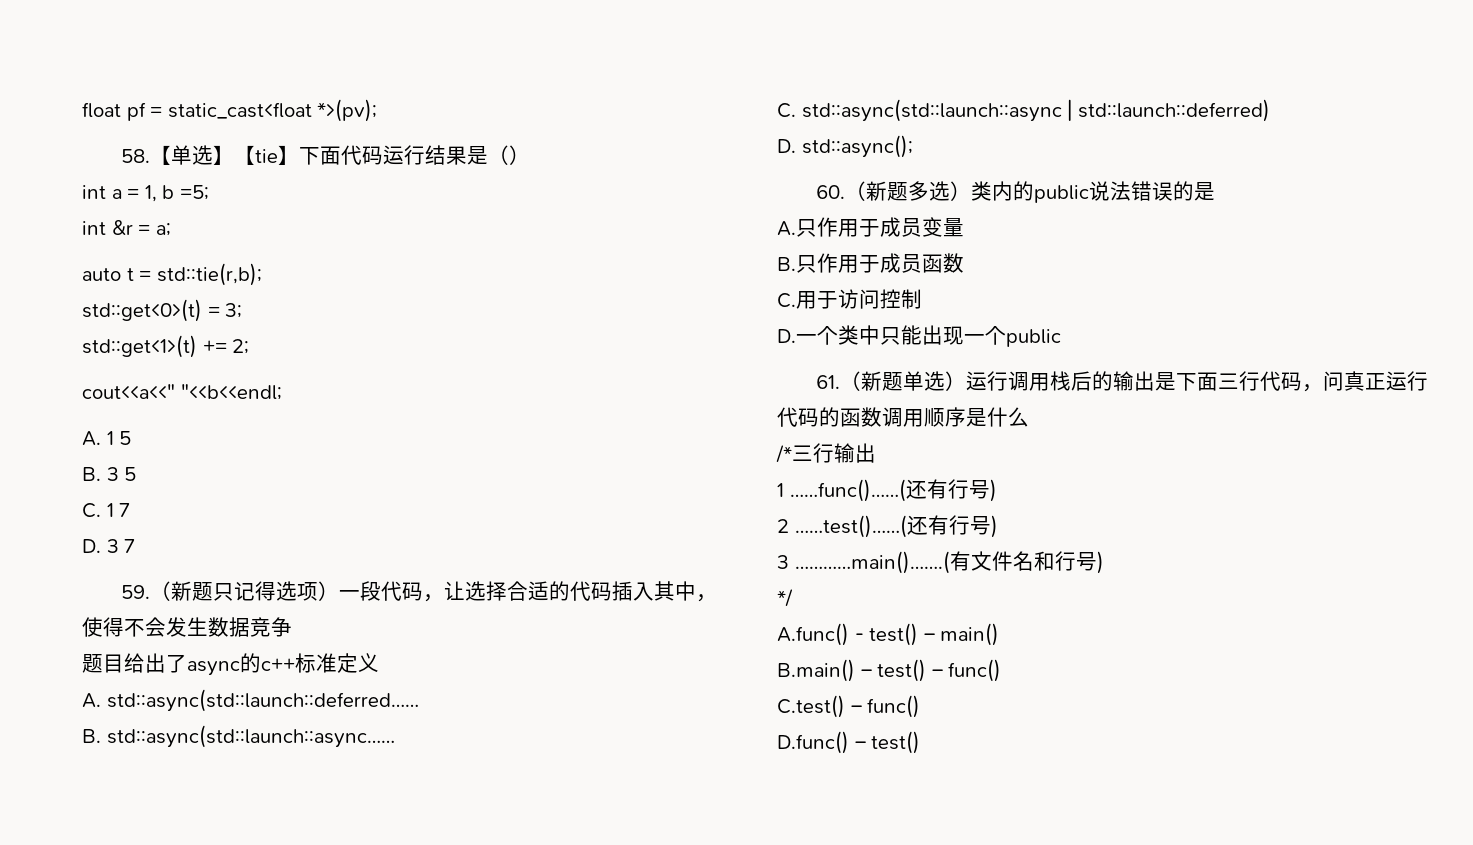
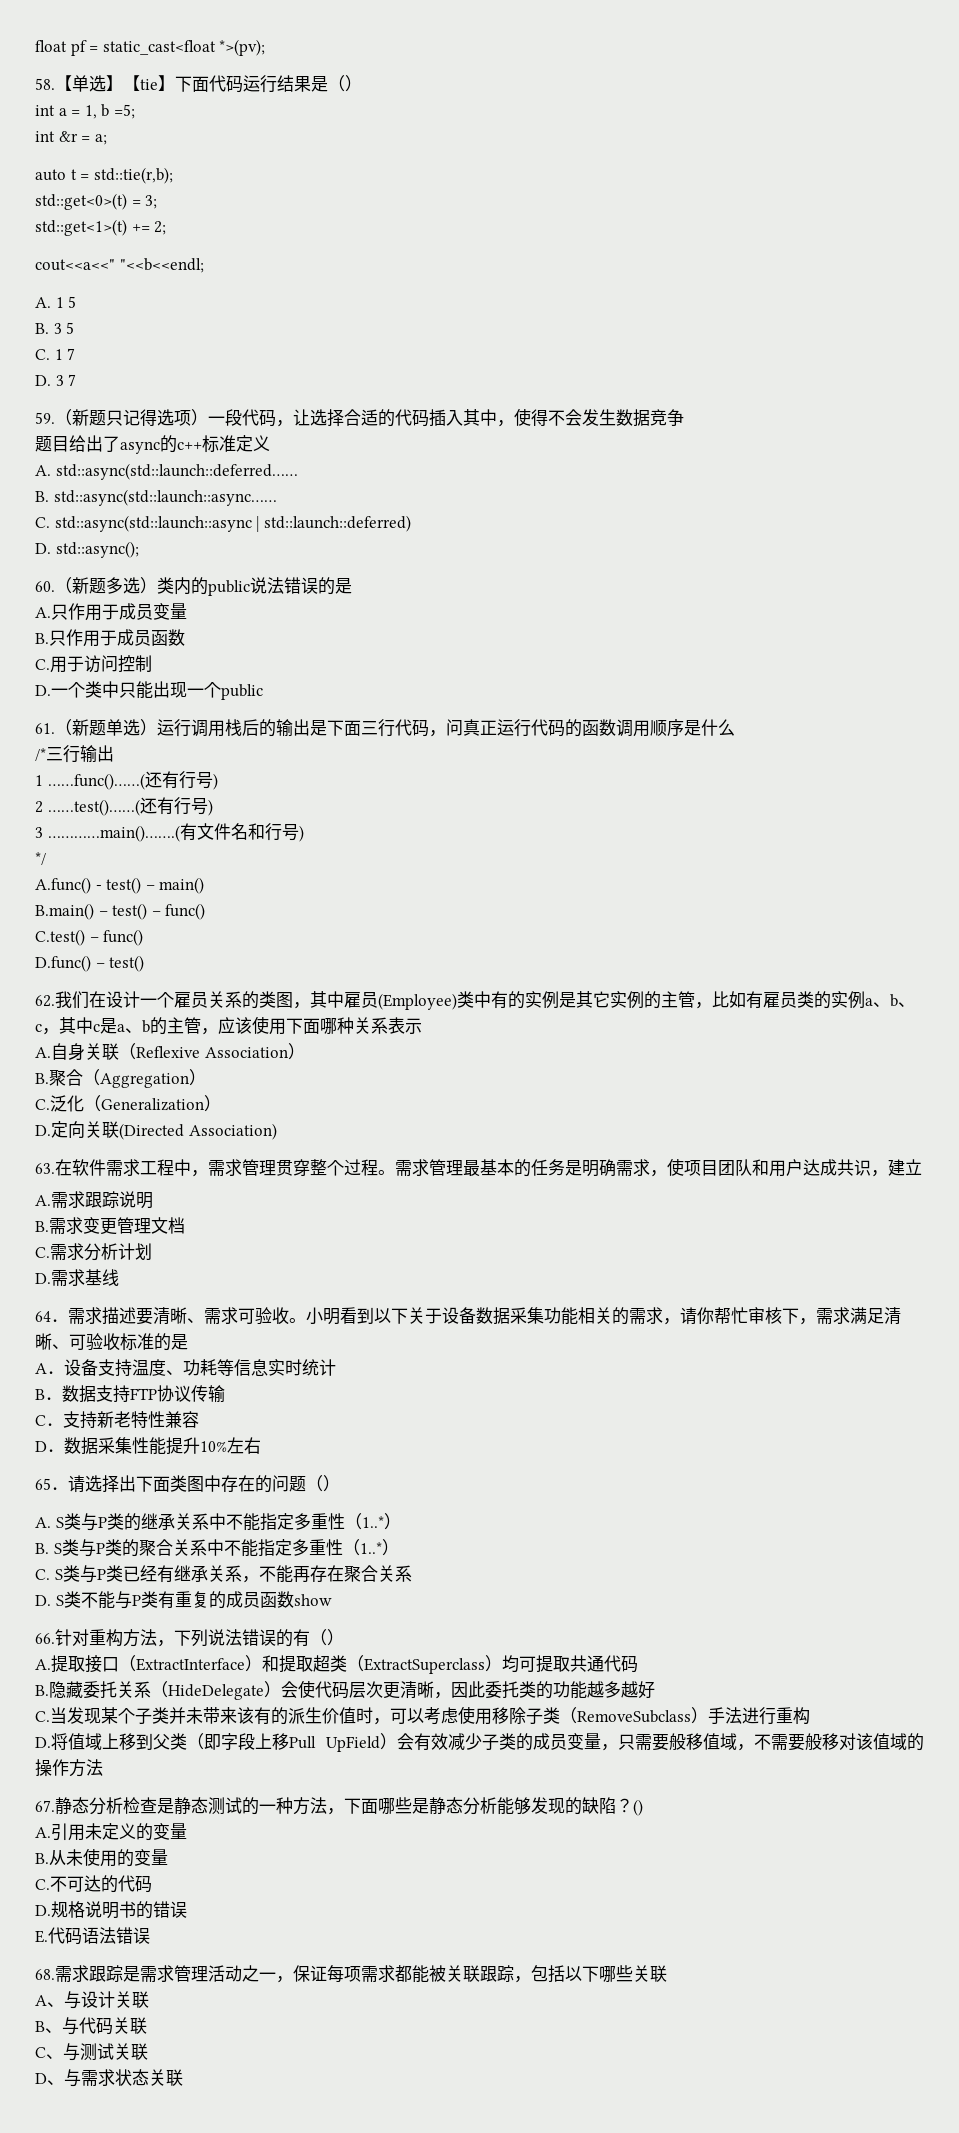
(921, 742) none -> [35,991,915,1010] [35,1016,422,1035] [35,1043,305,1061] [35,1069,206,1088] [35,1095,221,1112] [35,1121,277,1140] [35,1158,922,1177] [35,1191,153,1209] [35,1217,185,1235] [35,1243,152,1261] [35,1269,119,1286] [35,1307,901,1325] [35,1333,188,1351] [35,1359,336,1377] [35,1385,225,1403] [35,1411,199,1429] [35,1437,261,1455] [35,1475,340,1493] [35,1513,401,1531] [35,1539,399,1557] [35,1565,412,1583] [35,1591,332,1609] [35,1629,344,1647] [35,1655,638,1674] [35,1680,655,1700] [35,1706,810,1725] [35,1733,924,1752] [35,1759,103,1777] [35,1797,643,1816] [35,1823,187,1841] [35,1848,168,1867] [35,1875,152,1893] [35,1901,187,1919] [35,1927,150,1945] [35,1965,667,1983] [35,1991,149,2009] [35,2017,147,2035] [35,2043,148,2061] [35,2069,183,2087] // 62.我们在设计一个雇员关系的类图，其中雇员(Employee)类中有的实例是其它实例的主管，比如有雇员类的实例a、b、c，其中c是a、b的主管，应该使用下面哪种关系表示 // A.自身关联（Reflexive Association） // B.聚合（Aggregation） // C.泛化（Generalization） // D.定向关联(Directed Association) // 63.在软件需求工程中，需求管理贯穿整个过程。需求管理最基本的任务是明确需求，使项目团队和用户达成共识，建立 // A.需求跟踪说明 // B.需求变更管理文档 // C.需求分析计划 // D.需求基线 // 64．需求描述要清晰、需求可验收。小明看到以下关于设备数据采集功能相关的需求，请你帮忙审核下，需求满足清晰、可验收标准的是 // A．设备支持温度、功耗等信息实时统计 // B．数据支持FTP协议传输 // C．支持新老特性兼容 // D．数据采集性能提升10%左右 // 65．请选择出下面类图中存在的问题（） // A. S类与P类的继承关系中不能指定多重性（1..*） // B. S类与P类的聚合关系中不能指定多重性（1..*） // C. S类与P类已经有继承关系，不能再存在聚合关系 // D. S类不能与P类有重复的成员函数show // 66.针对重构方法，下列说法错误的有（） // A.提取接口（ExtractInterface）和提取超类（ExtractSuperclass）均可提取共通代码 // B.隐藏委托关系（HideDelegate）会使代码层次更清晰，因此委托类的功能越多越好 // C.当发现某个子类并未带来该有的派生价值时，可以考虑使用移除子类（RemoveSubclass）手法进行重构 // D.将值域上移到父类（即字段上移Pull UpField）会有效减少子类的成员变量，只需要般移值域，不需要般移对该值域的操作方法 // 67.静态分析检查是静态测试的一种方法，下面哪些是静态分析能够发现的缺陷？() // A.引用未定义的变量 // B.从未使用的变量 // C.不可达的代码 // D.规格说明书的错误 // E.代码语法错误 // 68.需求跟踪是需求管理活动之一，保证每项需求都能被关联跟踪，包括以下哪些关联 // A、与设计关联 // B、与代码关联 // C、与测试关联 // D、与需求状态关联

